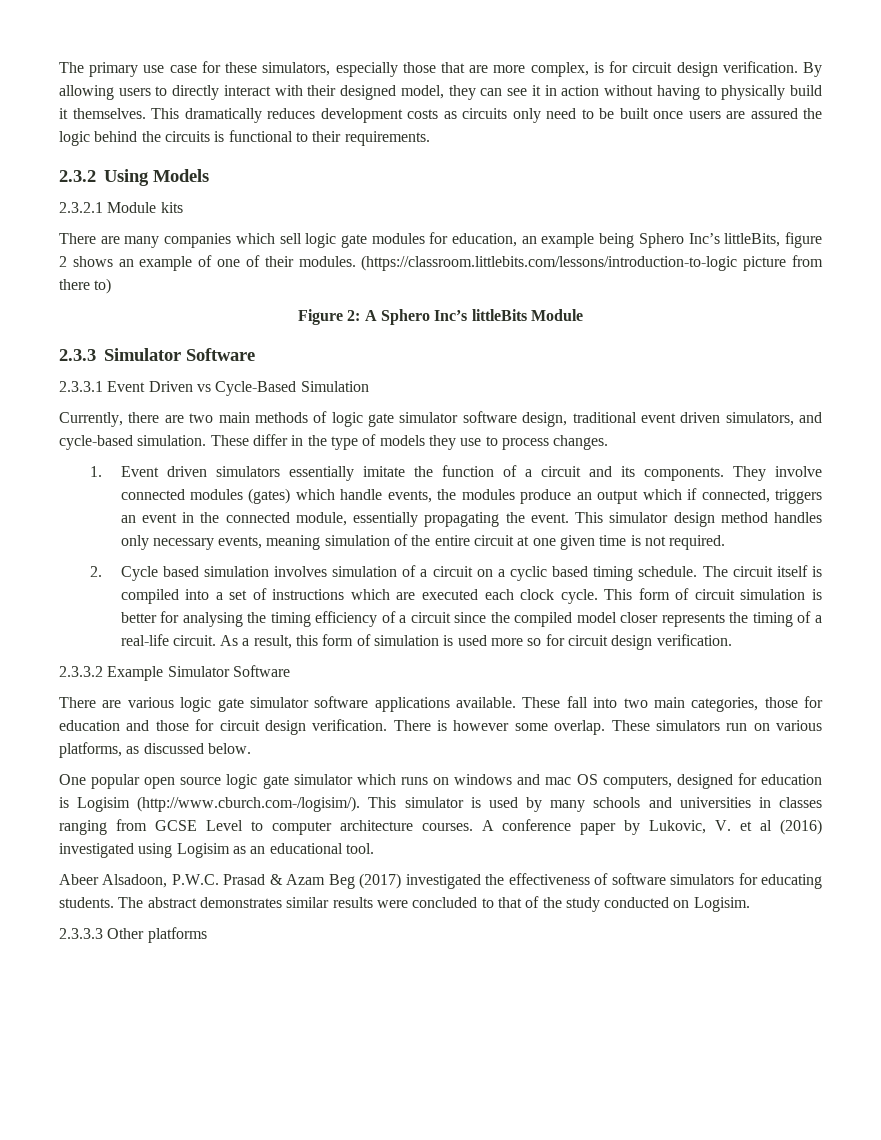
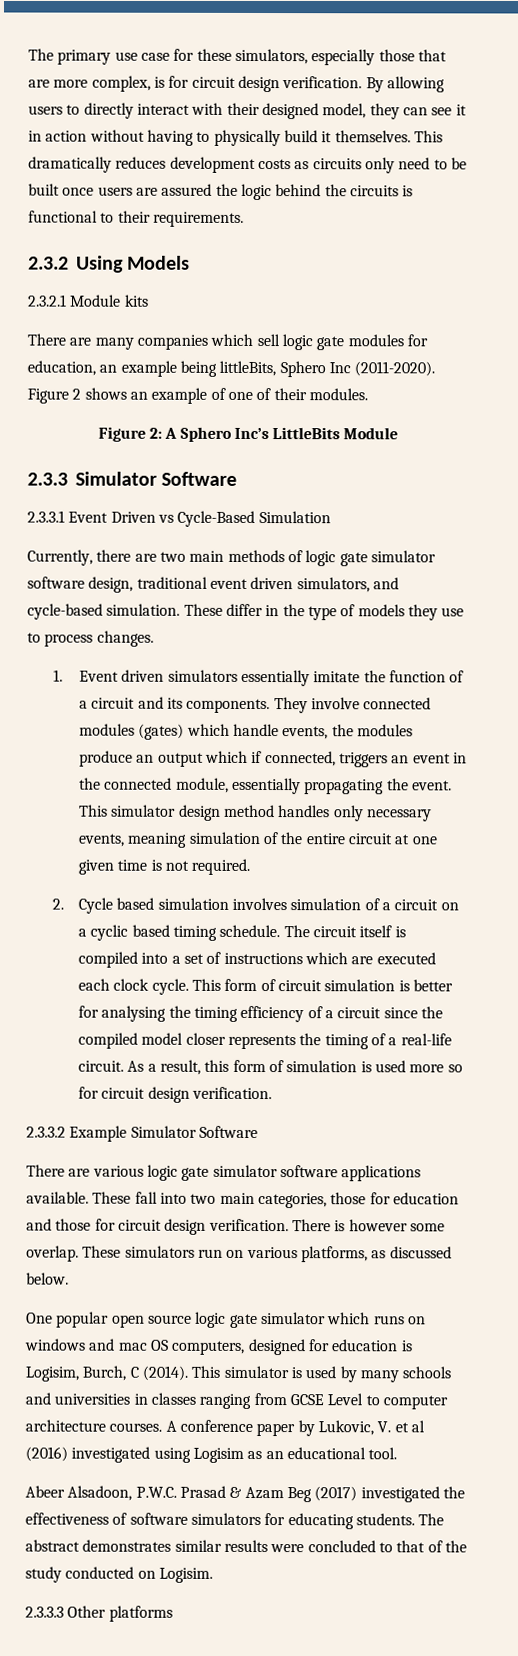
[638,232,823,248] Sphero Inc’s littleBits, figure -> [219,360,436,378] [27,388,69,404] littleBits, Sphero Inc (2011-2020). Figure
[361,255,823,271] [59,278,112,294] (https://classroom.littlebits.com/lessons/introduction-to-logic picture from there to) -> (368, 394) none
[471,309,527,321] littleBits -> [272,427,341,440] LittleBits
[77,796,361,812] Logisim (http://www.cburch.com-/logisim/). -> [25,1365,188,1382] Logisim, Burch, C (2014).

